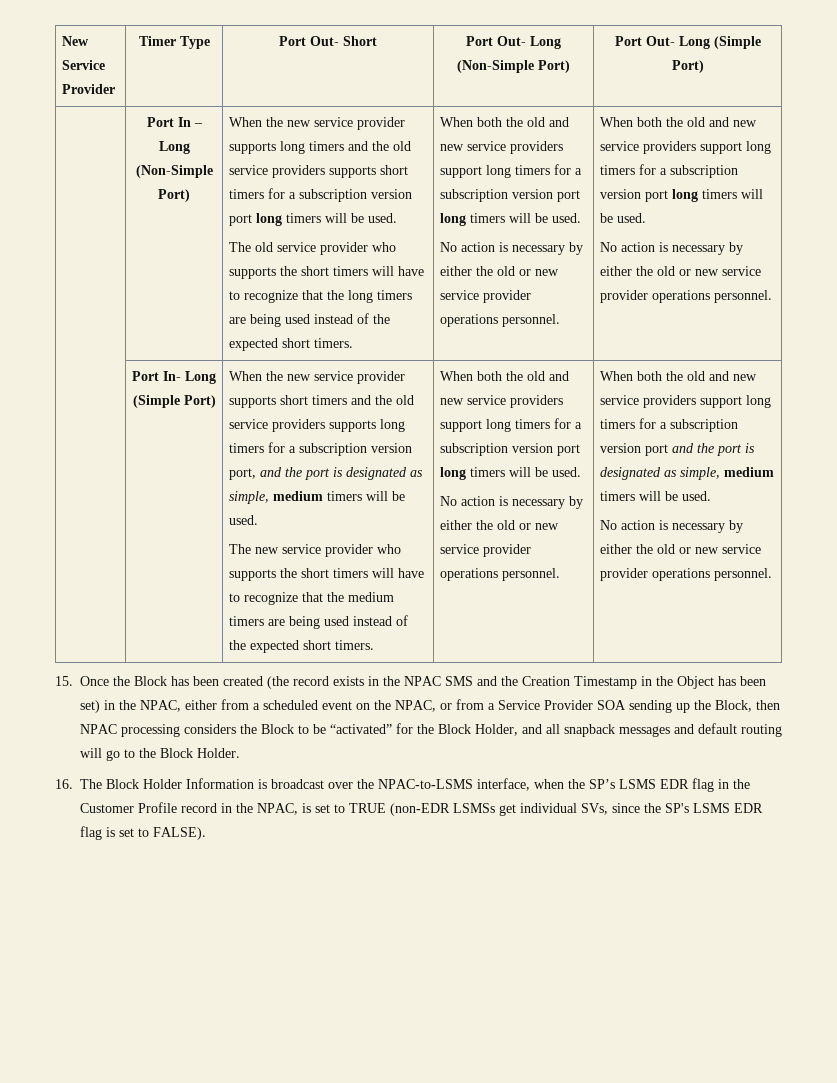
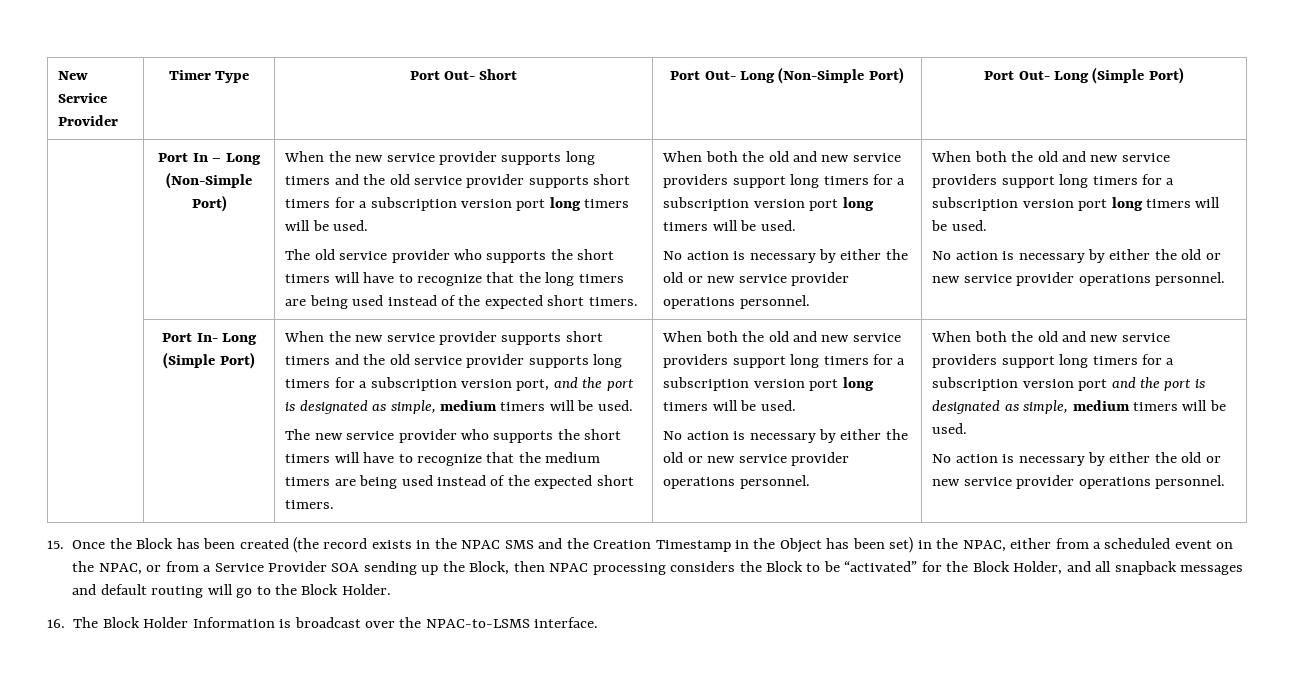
[271,165,325,178] providers -> [466,174,525,188] provider
[271,419,325,432] providers -> [466,354,525,368] provider
[477,778,750,792] [80,802,763,816] [80,826,206,840] interface, when the SP’s LSMS EDR flag in the Customer Profile record in the NPAC, is set to TRUE (non-EDR LSMSs get individual SVs, since the SP's LSMS EDR flag is set to FALSE). -> [534,617,599,628] interface.

